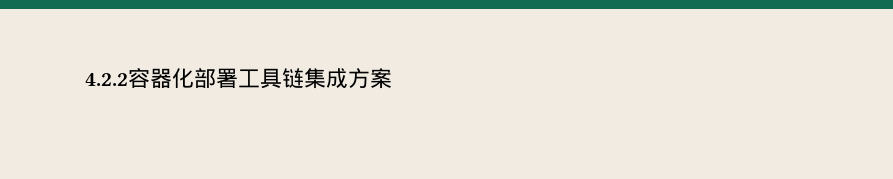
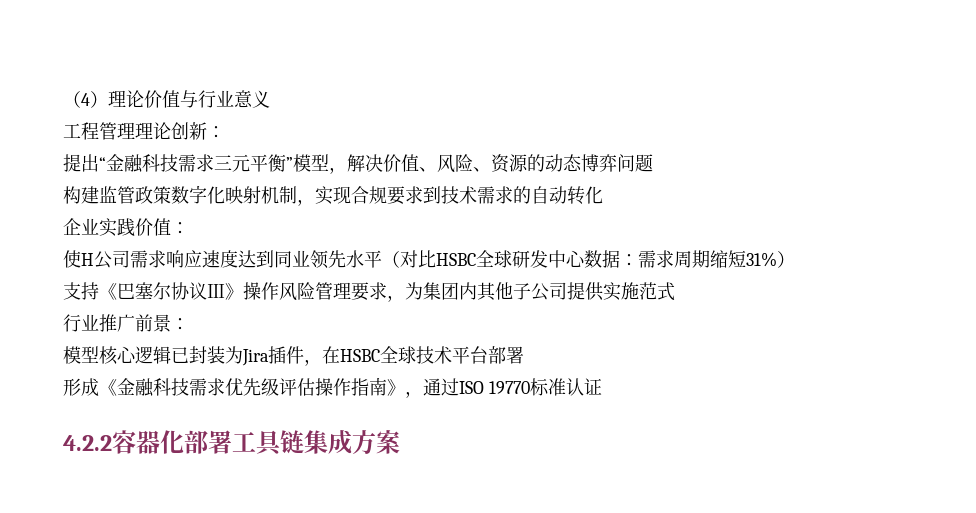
(85, 79) none -> [63,90,270,108] [63,122,225,140] [63,154,653,174] [63,185,603,206] [63,218,189,237] [63,250,795,269] [63,282,675,302] [63,314,189,332] [63,346,524,366] [63,377,602,398] （4）理论价值与行业意义 // 工程管理理论创新： // 提出“金融科技需求三元平衡”模型，解决价值、风险、资源的动态博弈问题 // 构建监管政策数字化映射机制，实现合规要求到技术需求的自动转化 // 企业实践价值： // 使H公司需求响应速度达到同业领先水平（对比HSBC全球研发中心数据：需求周期缩短31%） // 支持《巴塞尔协议Ⅲ》操作风险管理要求，为集团内其他子公司提供实施范式 // 行业推广前景： // 模型核心逻辑已封装为Jira插件，在HSBC全球技术平台部署 // 形成《金融科技需求优先级评估操作指南》，通过ISO 19770标准认证 //

